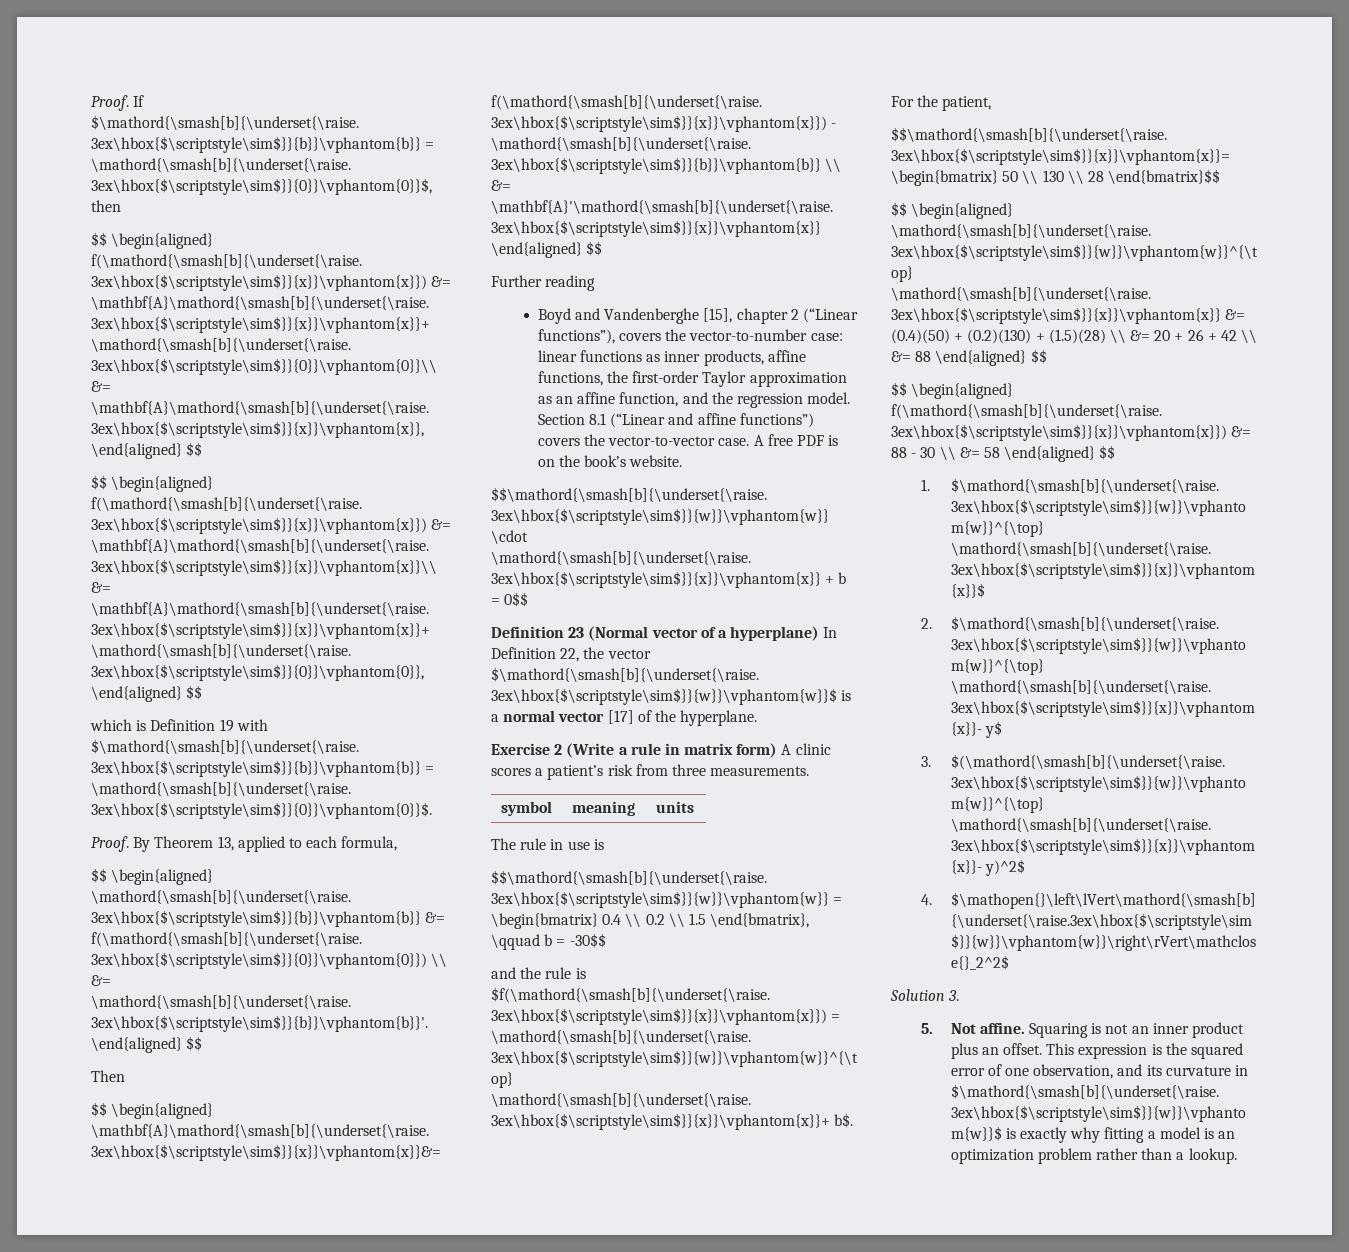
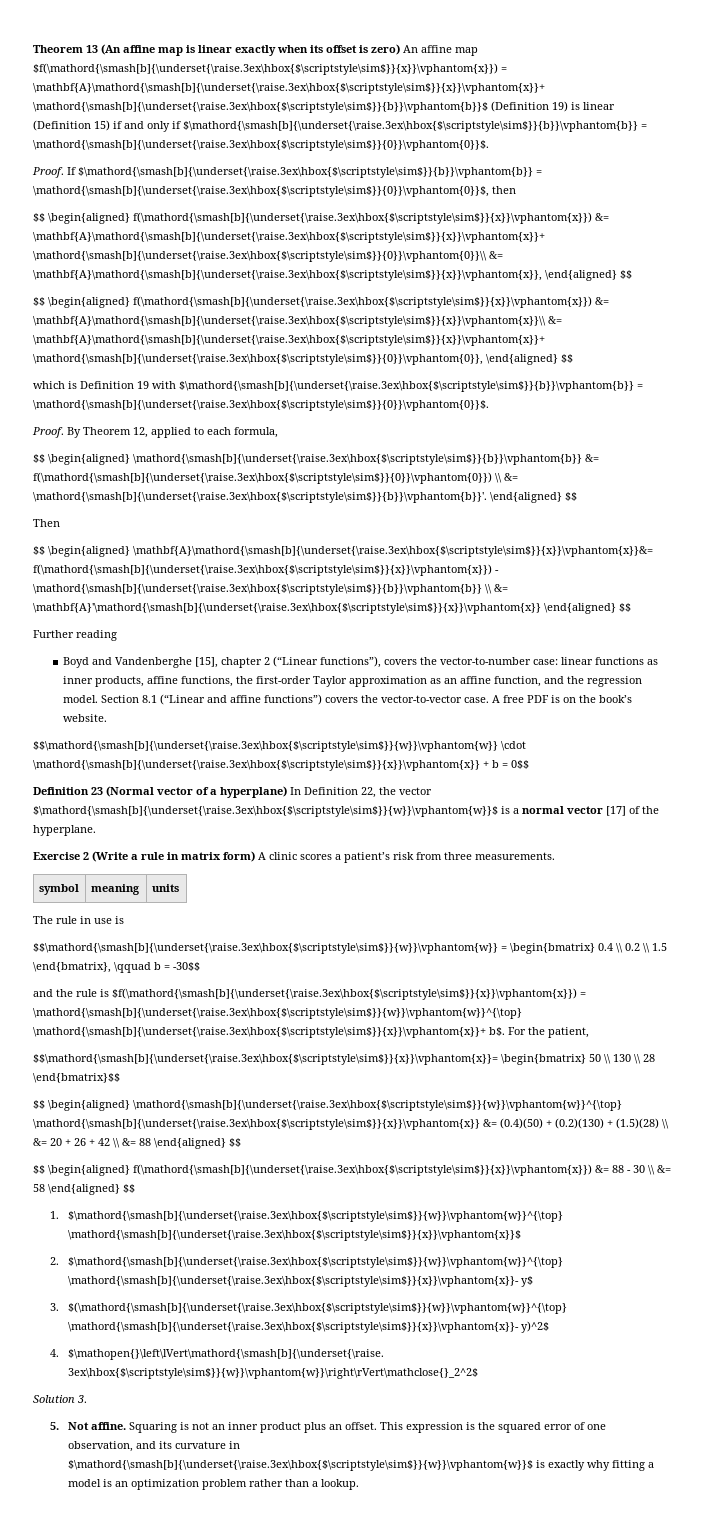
(91, 103) none -> [33,44,478,56] [33,63,507,75] [33,83,545,94] [33,101,615,113] [33,120,647,132] [33,140,489,151] Theorem 13 (An affine map is linear exactly when its offset is zero) An affine map $f(\mathord{\smash[b]{\underset{\raise.3ex\hbox{$\scriptstyle\sim$}}{x}}\vphantom{x}}) = \mathbf{A}\mathord{\smash[b]{\underset{\raise.3ex\hbox{$\scriptstyle\sim$}}{x}}\vphantom{x}}+ \mathord{\smash[b]{\underset{\raise.3ex\hbox{$\scriptstyle\sim$}}{b}}\vphantom{b}}$ (Definition 19) is linear (Definition 15) if and only if $\mathord{\smash[b]{\underset{\raise.3ex\hbox{$\scriptstyle\sim$}}{b}}\vphantom{b}} = \mathord{\smash[b]{\underset{\raise.3ex\hbox{$\scriptstyle\sim$}}{0}}\vphantom{0}}$. //
[217,836,234,851] 13, -> [133,427,148,438] 12,

